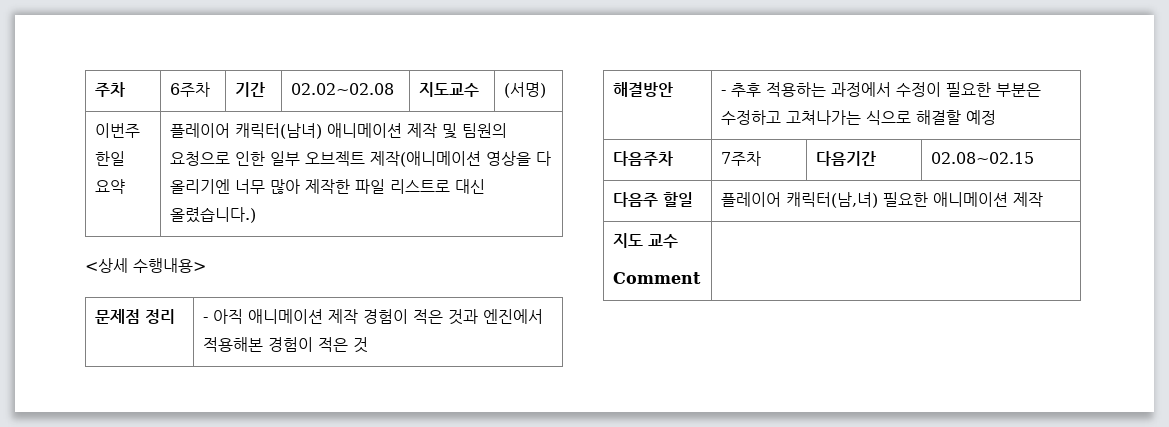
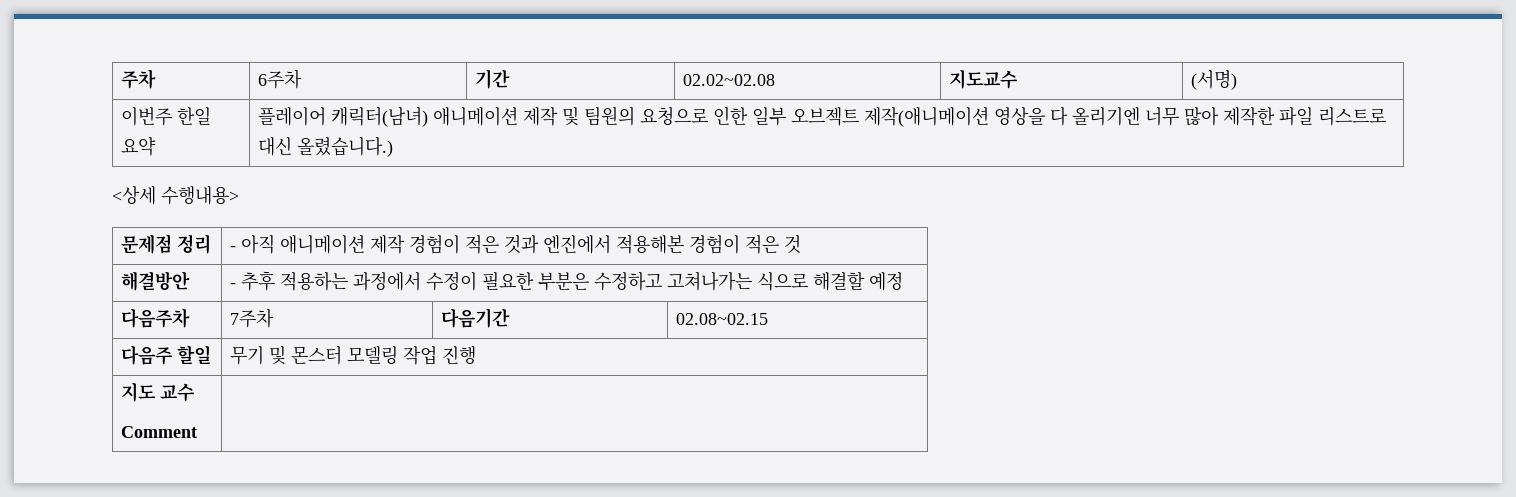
[721,192,1044,208] 플레이어 캐릭터(남,녀) 필요한 애니메이션 제작 -> [229,345,476,365] 무기 및 몬스터 모델링 작업 진행

